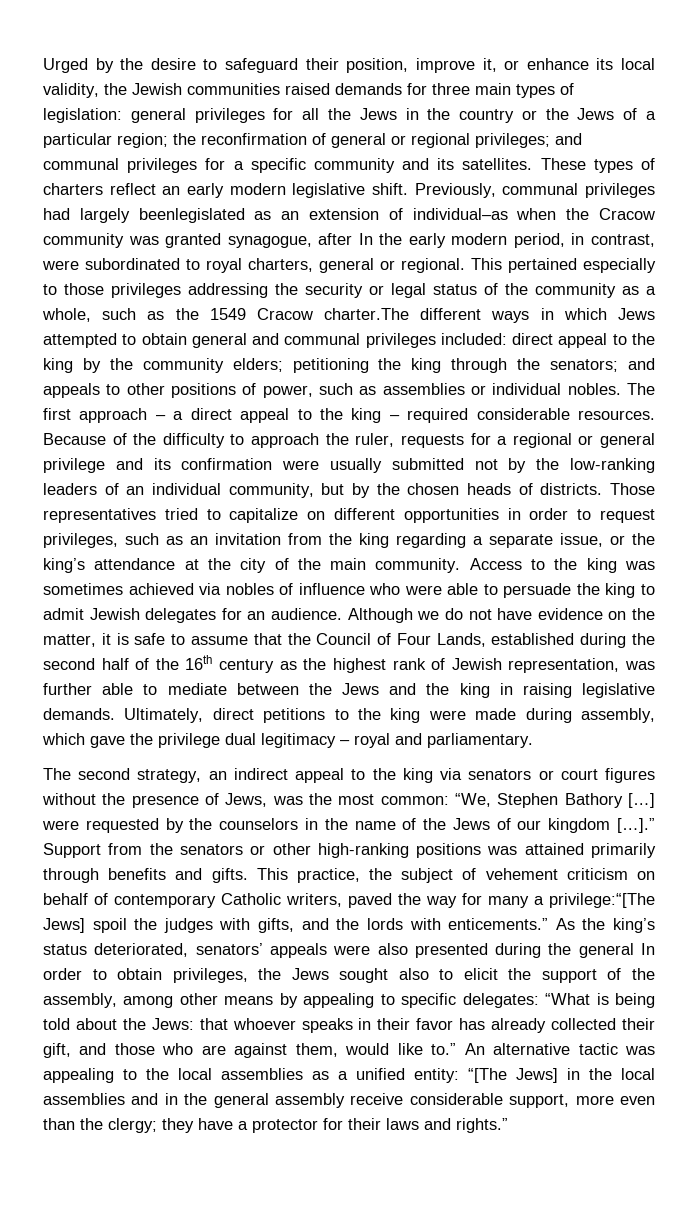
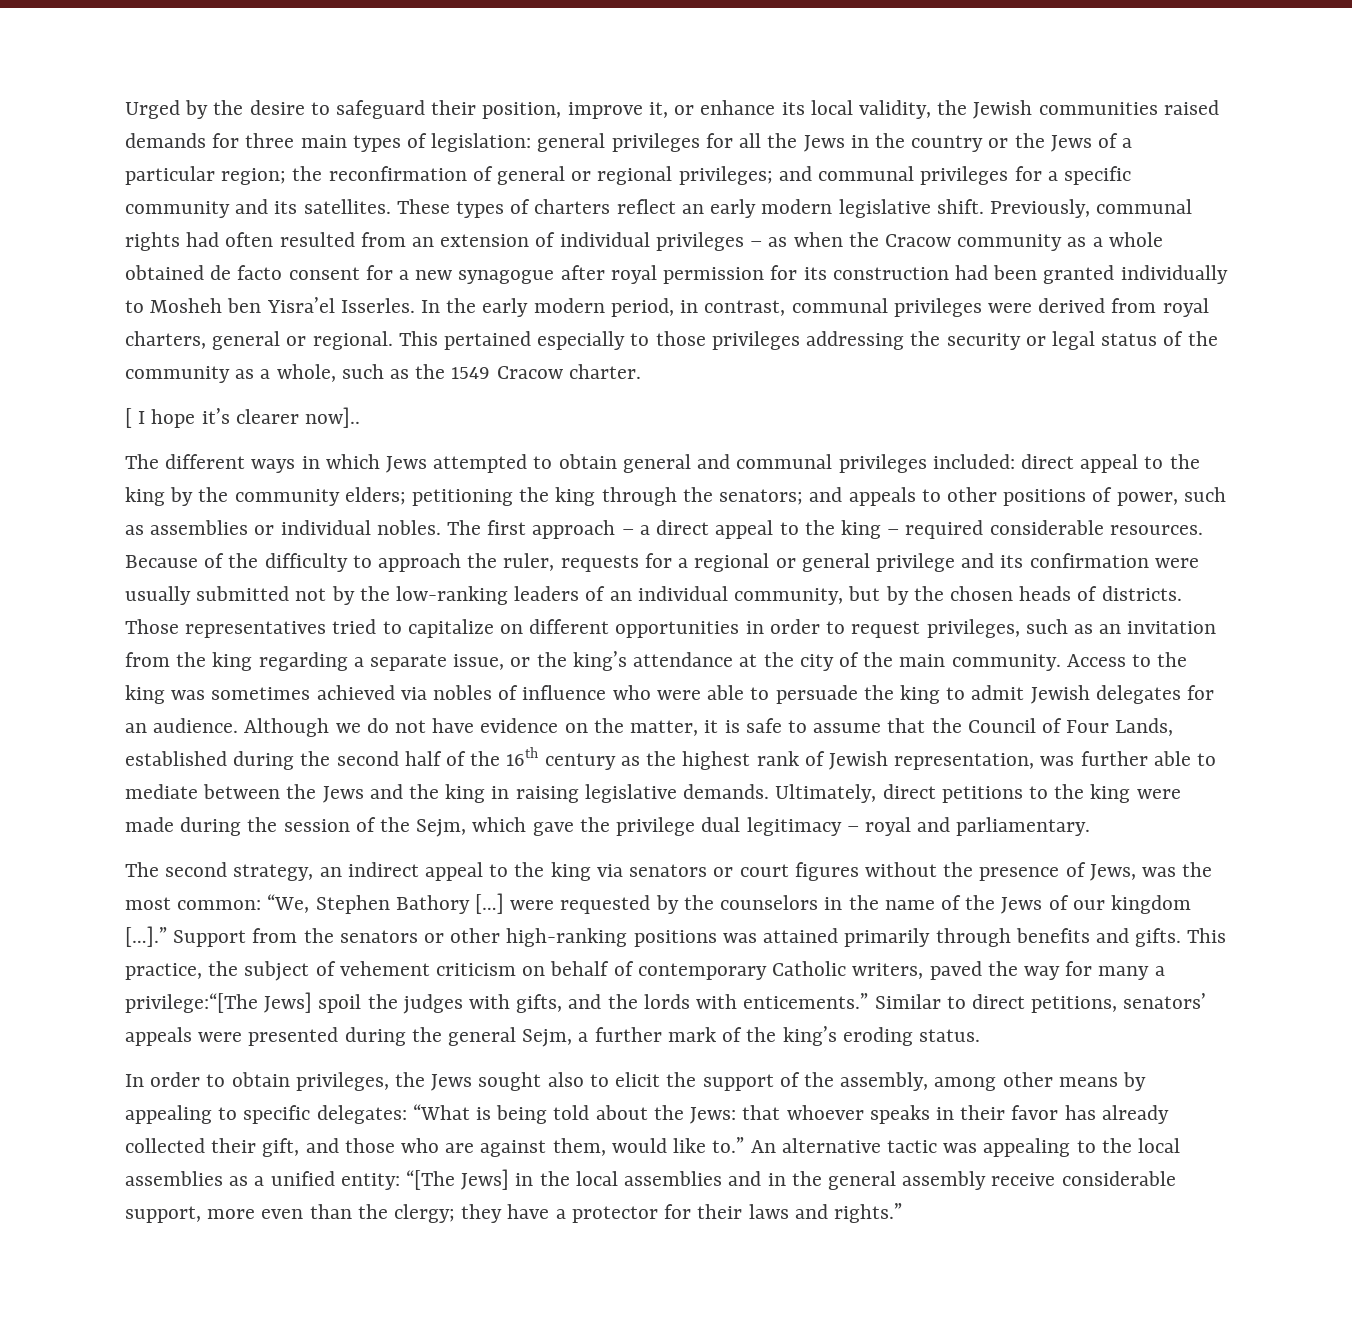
[585,183,655,198] [43,208,655,223] [43,233,353,248] privileges had largely beenlegislated as an extension of individual–as when the Cracow community was granted synagogue, after -> [125,232,1163,251] [125,265,1228,284] [125,297,415,313] rights had often resulted from an extension of individual privileges – as when the Cracow community as a whole obtained de facto consent for a new synagogue after royal permission for its construction had been granted individually to Mosheh ben Yisra’el Isserles.
[42,258,200,270] were subordinated to -> [791,298,1157,317] communal privileges were derived from
[324,308,410,320] charter.The -> [568,364,641,379] [125,407,361,428] [125,454,159,469] charter. // [ I hope it’s clearer now].. // The
[580,708,655,723] assembly, -> [247,817,467,837] the session of the Sejm,
[555,918,656,933] [43,943,189,957] As the king’s status deteriorated, -> [874,994,1118,1013] Similar to direct petitions,
[377,943,408,955] also -> (243, 1037) none
(634, 950) none -> [522,1026,980,1047] Sejm, a further mark of the king’s eroding status. //

